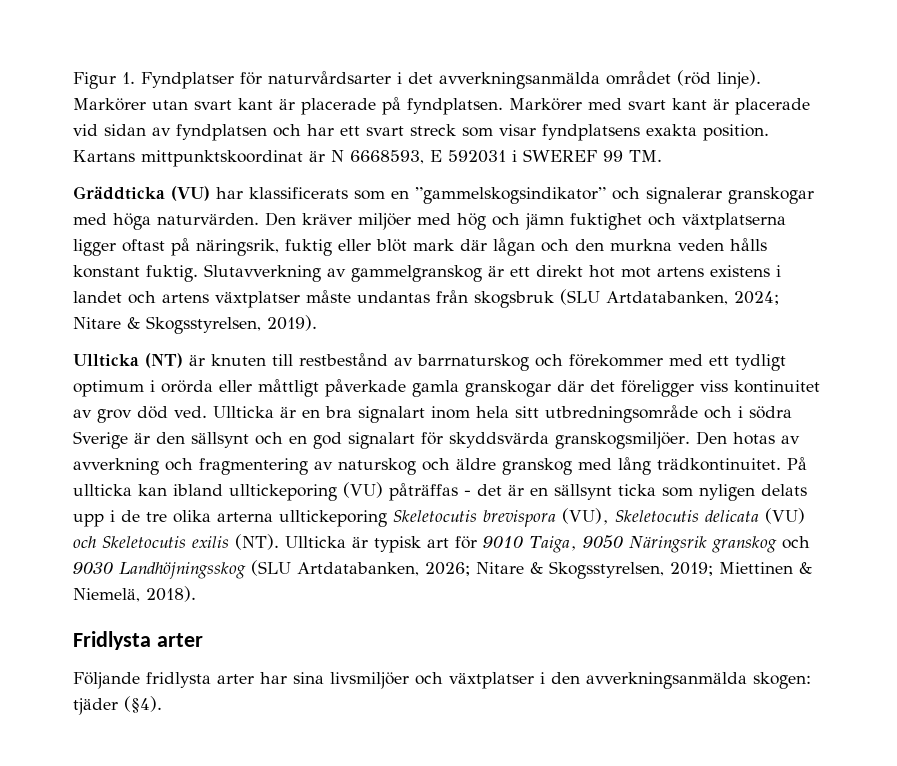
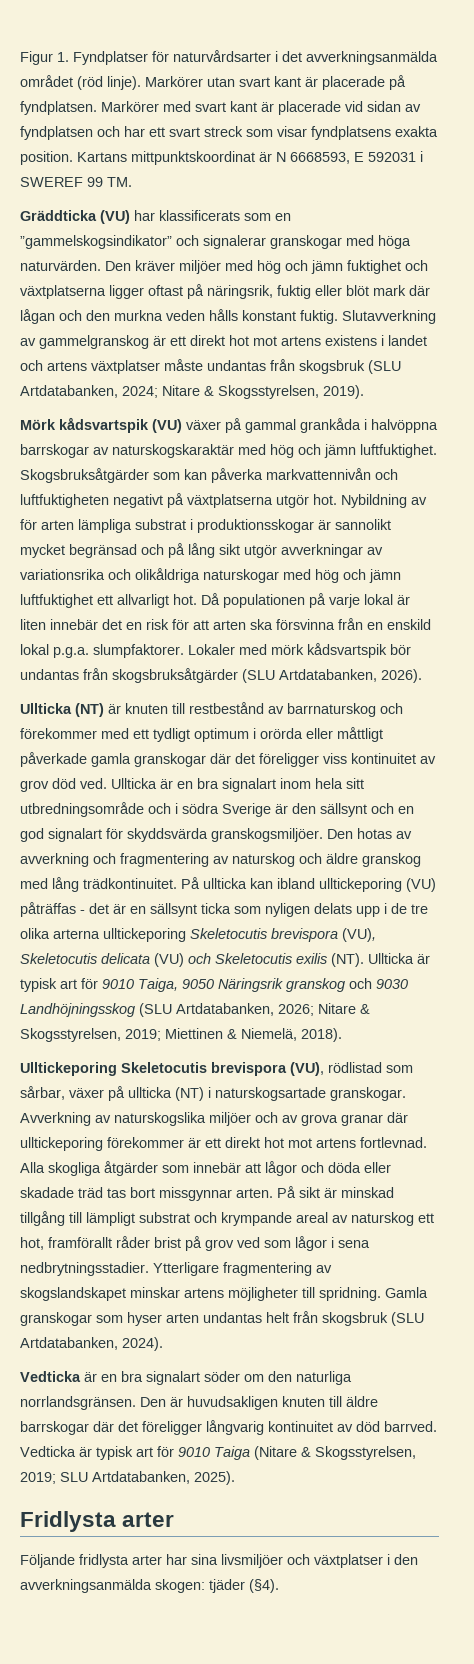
(317, 323) none -> [20,417,438,433] [20,444,437,458] [20,468,398,483] [20,493,427,508] [20,519,391,533] [20,543,383,558] [20,568,401,583] [20,593,410,608] [20,618,431,630] [20,643,411,658] [20,668,422,683] // Mörk kådsvartspik (VU) växer på gammal grankåda i halvöppna barrskogar av naturskogskaraktär med hög och jämn luftfuktighet. Skogsbruksåtgärder som kan påverka markvattennivån och luftfuktigheten negativt på växtplatserna utgör hot. Nybildning av för arten lämpliga substrat i produktionsskogar är sannolikt mycket begränsad och på lång sikt utgör avverkningar av variationsrika och olikåldriga naturskogar med hög och jämn luftfuktighet ett allvarligt hot. Då populationen på varje lokal är liten innebär det en risk för att arten ska försvinna från en enskild lokal p.g.a. slumpfaktorer. Lokaler med mörk kådsvartspik bör undantas från skogsbruksåtgärder (SLU Artdatabanken, 2026).
(196, 594) none -> [20,1062,413,1076] [20,1086,406,1101] [20,1112,408,1126] [20,1137,427,1151] [20,1161,391,1176] [20,1186,394,1201] [20,1211,434,1226] [20,1236,370,1251] [20,1262,332,1276] [20,1287,428,1301] [20,1311,424,1326] [20,1337,163,1351] [20,1371,352,1385] [20,1396,378,1410] [20,1420,437,1435] [20,1446,416,1460] [20,1471,235,1485] // Ulltickeporing Skeletocutis brevispora (VU), rödlistad som sårbar, växer på ullticka (NT) i naturskogsartade granskogar. Avverkning av naturskogslika miljöer och av grova granar där ulltickeporing förekommer är ett direkt hot mot artens fortlevnad. Alla skogliga åtgärder som innebär att lågor och döda eller skadade träd tas bort missgynnar arten. På sikt är minskad tillgång till lämpligt substrat och krympande areal av naturskog ett hot, framförallt råder brist på grov ved som lågor i sena nedbrytningsstadier. Ytterligare fragmentering av skogslandskapet minskar artens möjligheter till spridning. Gamla granskogar som hyser arten undantas helt från skogsbruk (SLU Artdatabanken, 2024). // Vedticka är en bra signalart söder om den naturliga norrlandsgränsen. Den är huvudsakligen knuten till äldre barrskogar där det föreligger långvarig kontinuitet av död barrved. Vedticka är typisk art för 9010 Taiga (Nitare & Skogsstyrelsen, 2019; SLU Artdatabanken, 2025).

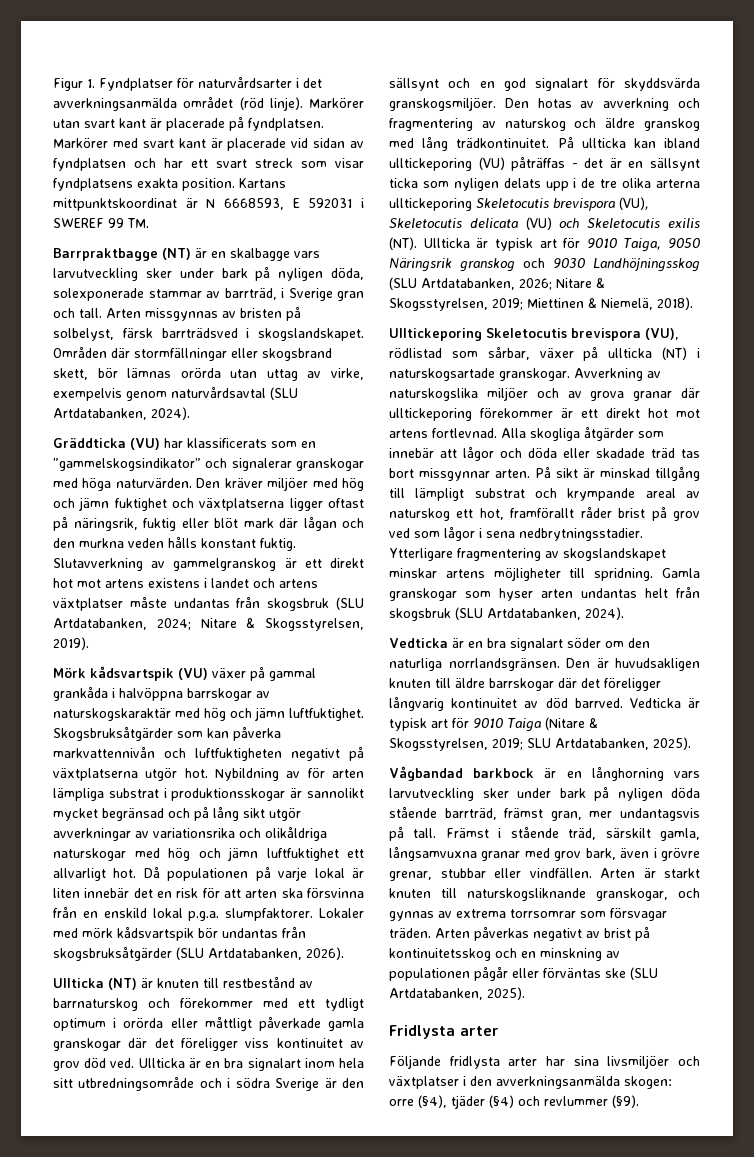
(132, 182) none -> [53,248,320,261] [53,266,364,281] [53,288,364,301] [53,306,301,321] [53,328,364,341] [53,346,332,361] [53,367,364,381] [53,386,298,401] [53,407,190,420] // Barrpraktbagge (NT) är en skalbagge vars larvutveckling sker under bark på nyligen döda, solexponerade stammar av barrträd, i Sverige gran och tall. Arten missgynnas av bristen på solbelyst, färsk barrträdsved i skogslandskapet. Områden där stormfällningar eller skogsbrand skett, bör lämnas orörda utan uttag av virke, exempelvis genom naturvårdsavtal (SLU Artdatabanken, 2024).
(235, 1478) none -> [389,766,700,781] [389,786,700,801] [389,806,700,821] [389,826,700,841] [389,846,700,861] [389,868,700,881] [389,888,700,901] [389,907,667,921] [389,926,650,941] [389,948,620,961] [389,966,658,981] [389,987,525,1000] // Vågbandad barkbock är en långhorning vars larvutveckling sker under bark på nyligen döda stående barrträd, främst gran, mer undantagsvis på tall. Främst i stående träd, särskilt gamla, långsamvuxna granar med grov bark, även i grövre grenar, stubbar eller vindfällen. Arten är starkt knuten till naturskogsliknande granskogar, och gynnas av extrema torrsomrar som försvagar träden. Arten påverkas negativt av brist på kontinuitetsskog och en minskning av populationen pågår eller förväntas ske (SLU Artdatabanken, 2025).
[209,1579,279,1593] tjäder (§4). -> [389,1095,639,1109] orre (§4), tjäder (§4) och revlummer (§9).

